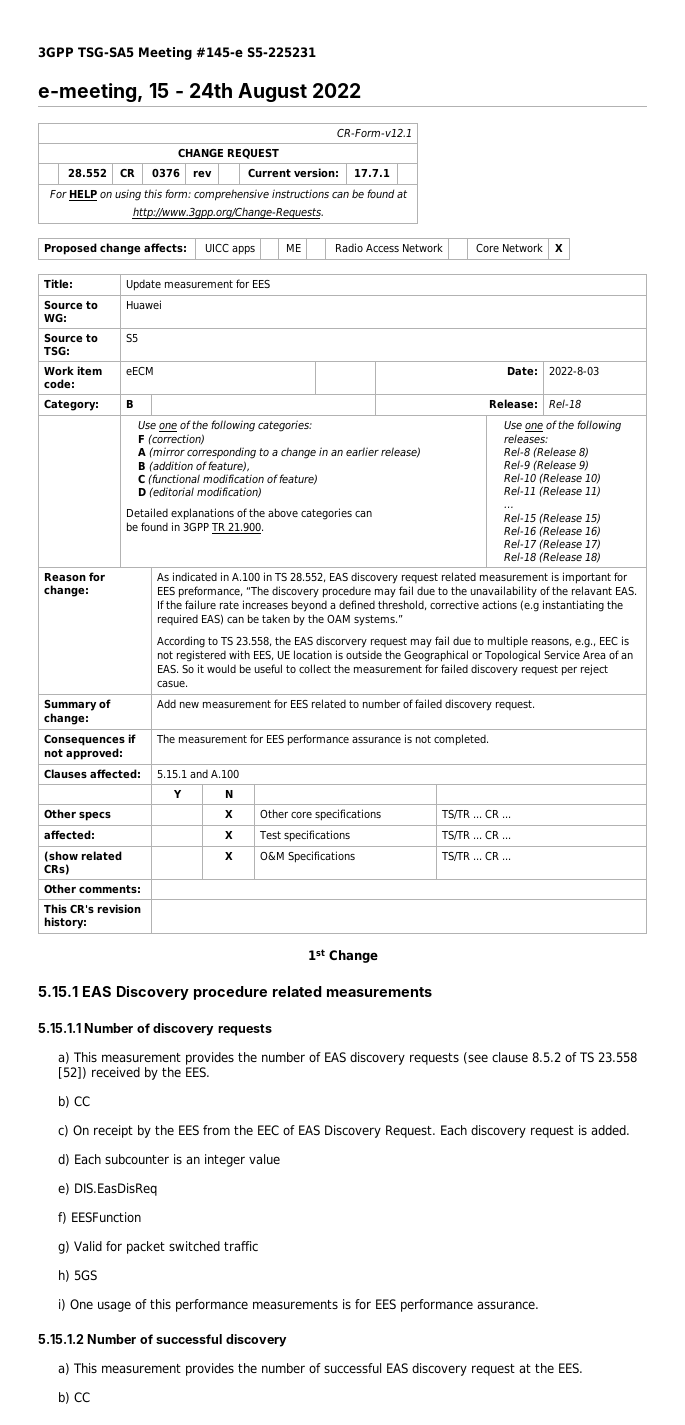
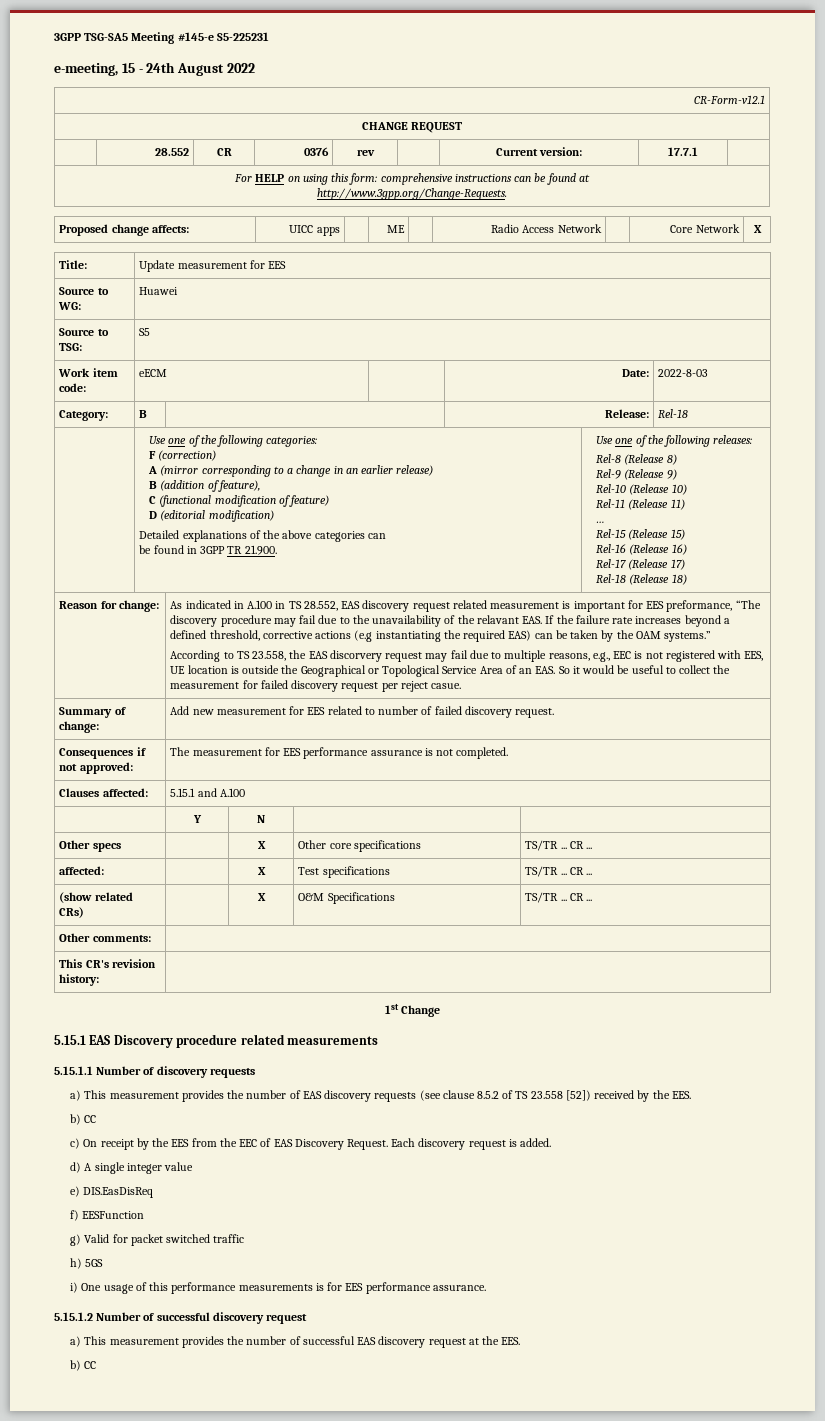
[73,1154,200,1165] Each subcounter is an -> [84,1162,125,1174] A single
(287, 1340) none -> [266,1314,308,1324] request

